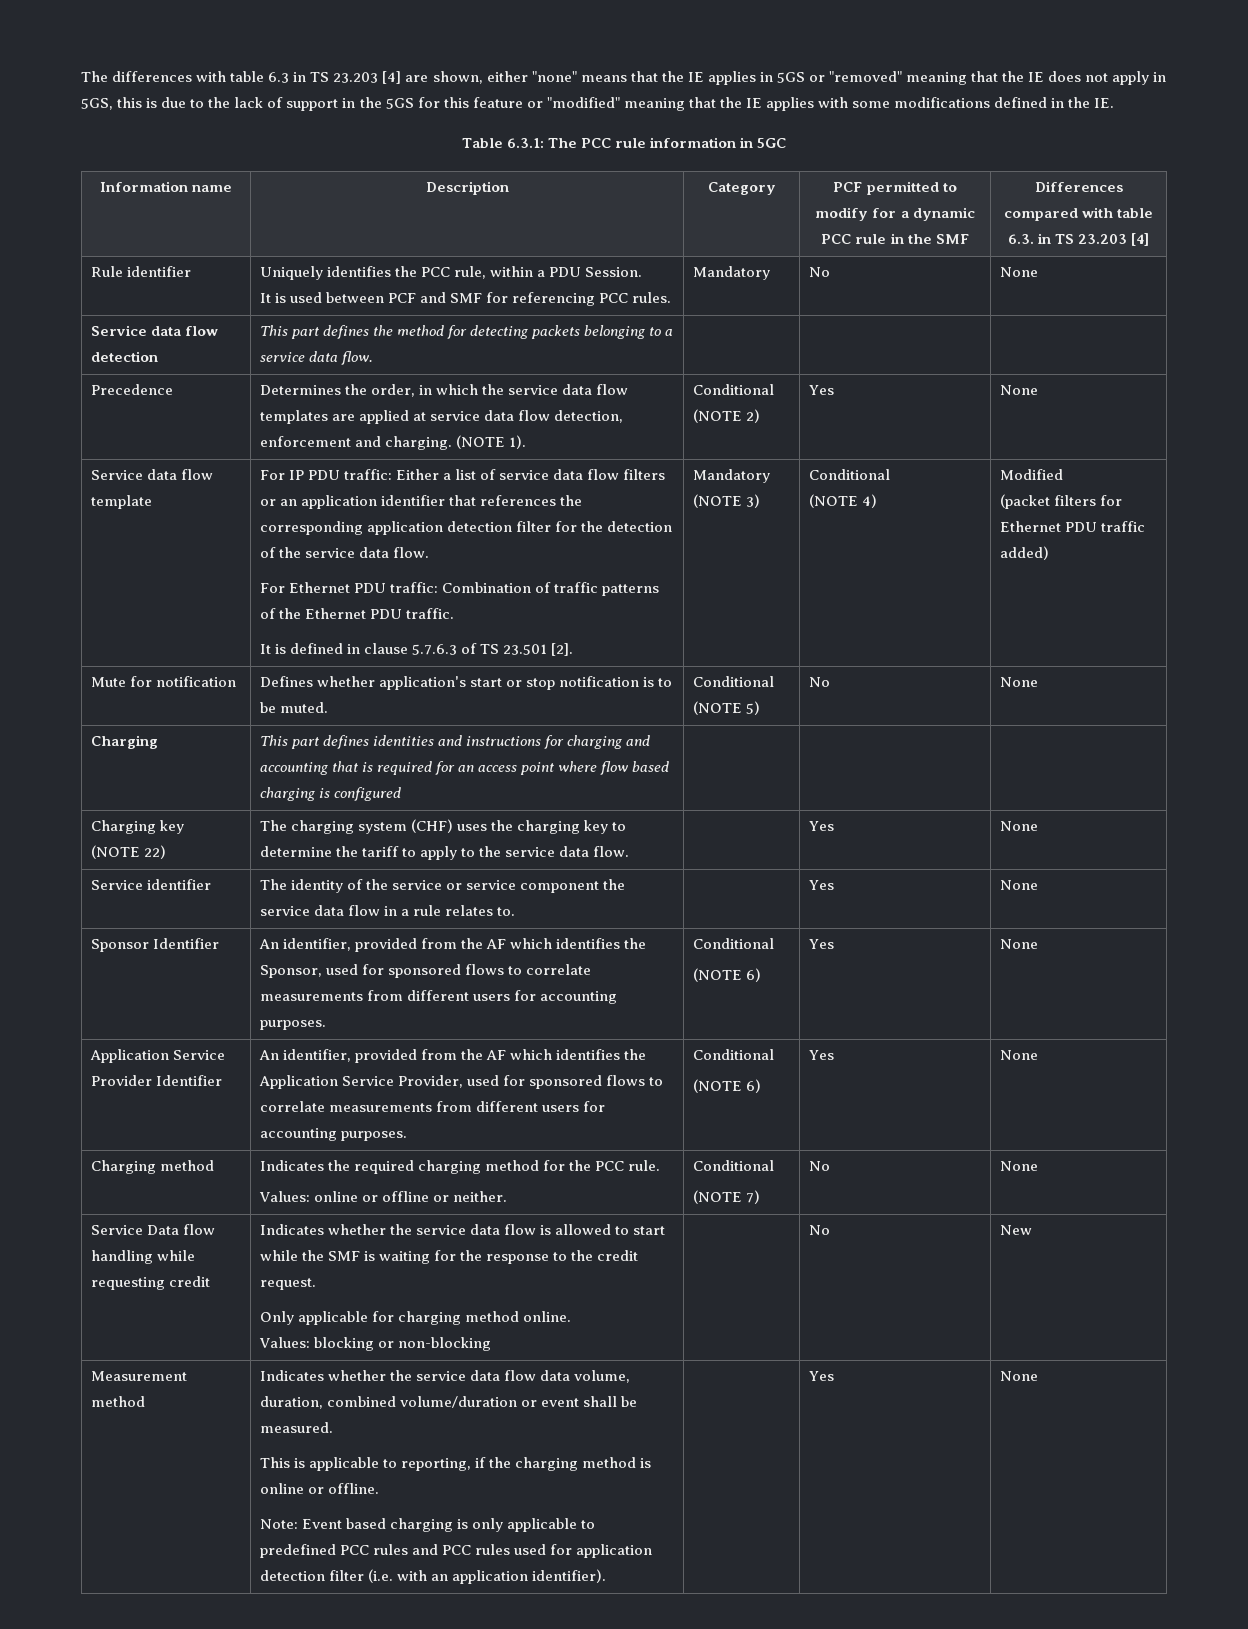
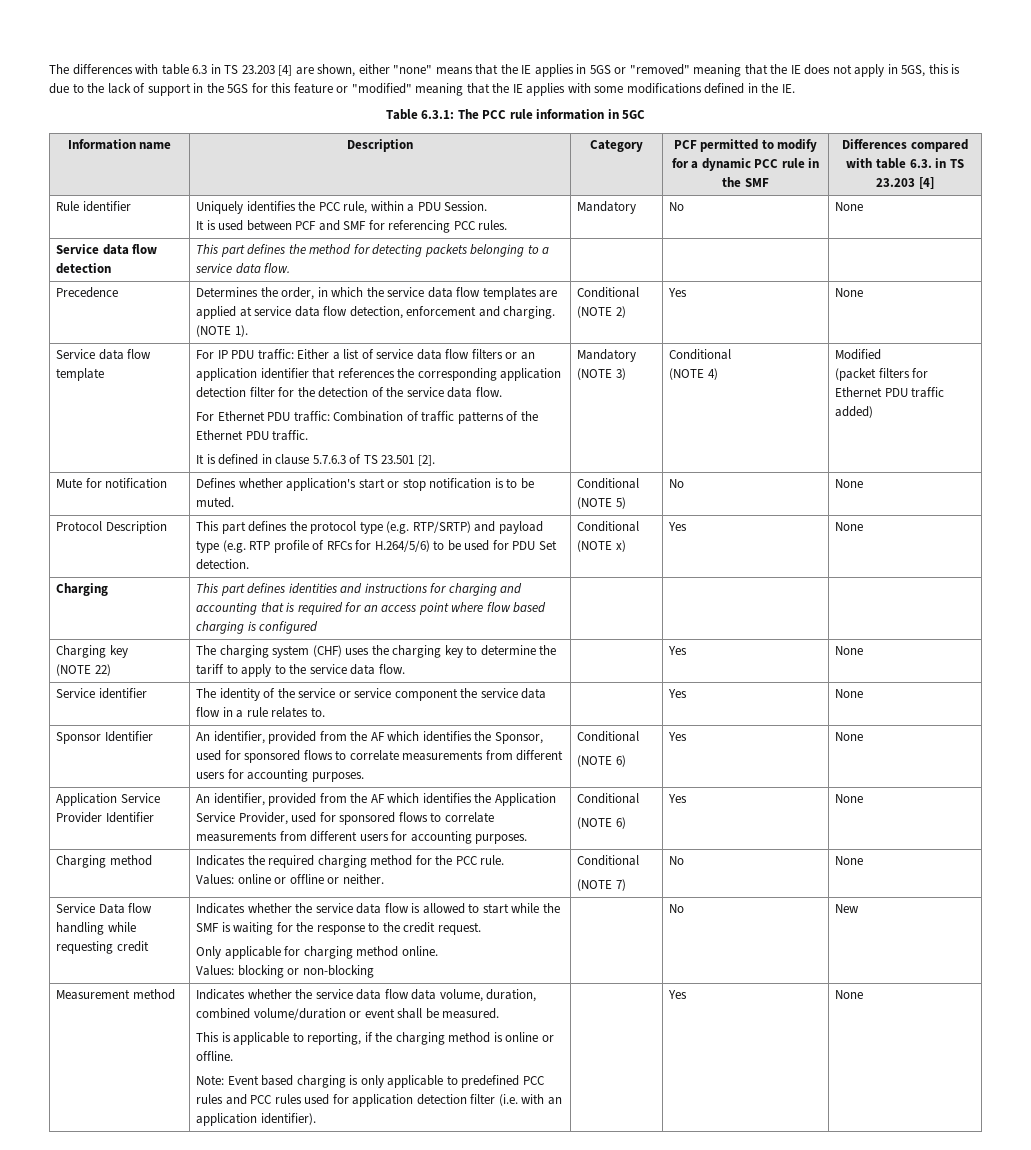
(1038, 682) none -> [56,521,167,534] [196,521,543,534] [196,540,557,553] [196,559,250,570] [577,521,640,532] [577,540,626,552] [668,522,688,531] [835,522,864,531] // Protocol Description | This part defines the protocol type (e.g. RTP/SRTP) and payload type (e.g. RTP profile of RFCs for H.264/5/6) to be used for PDU Set detection. | Conditional (NOTE x) | Yes | None

